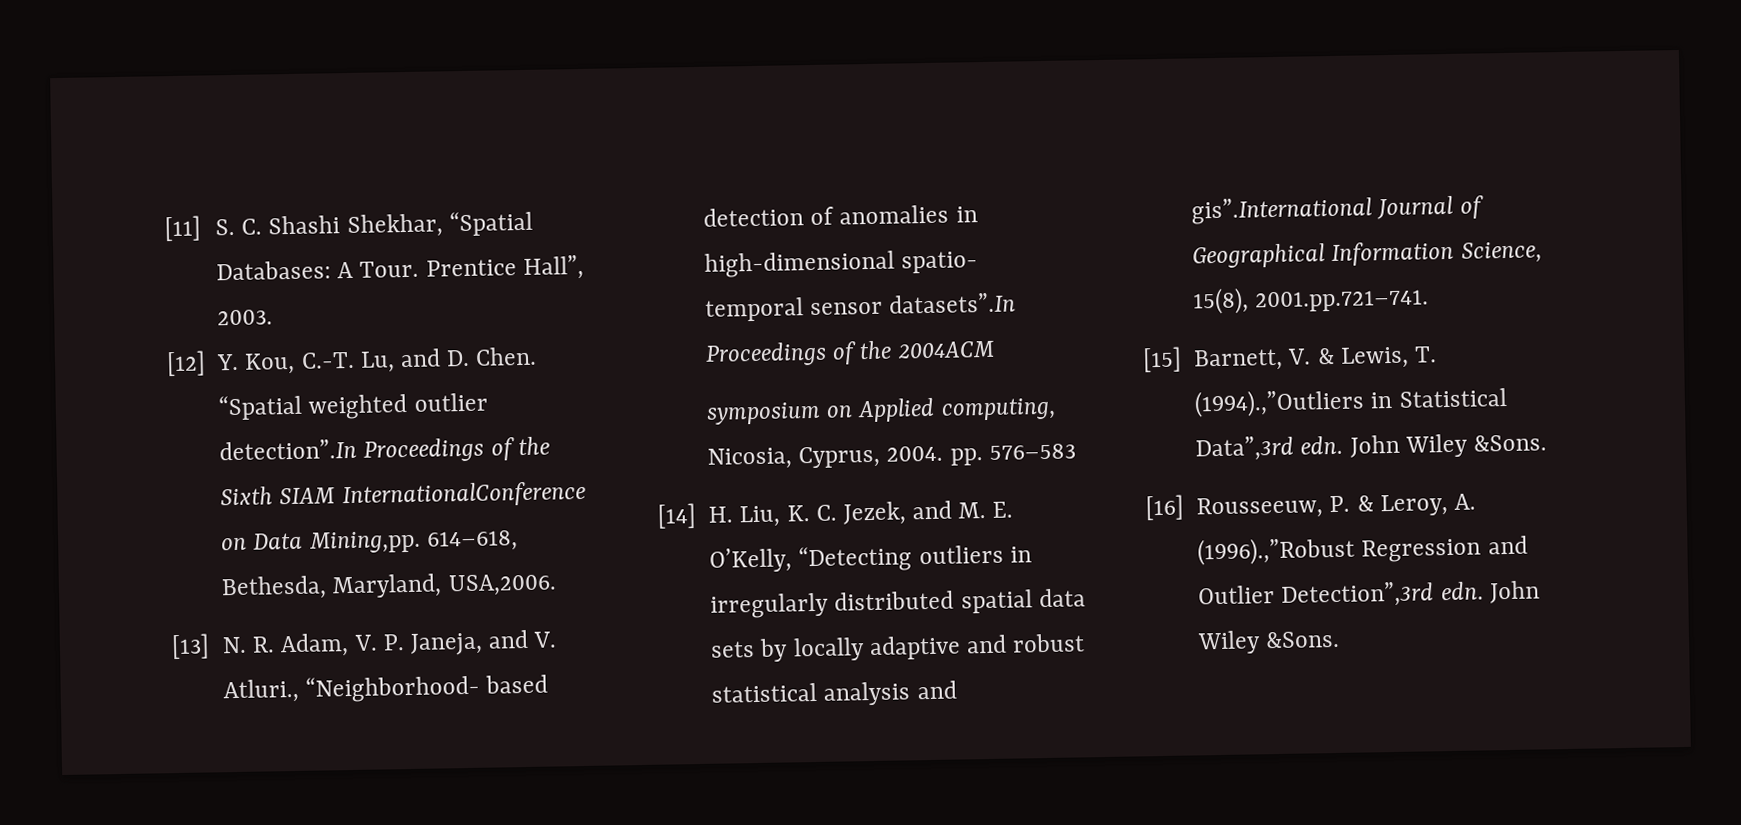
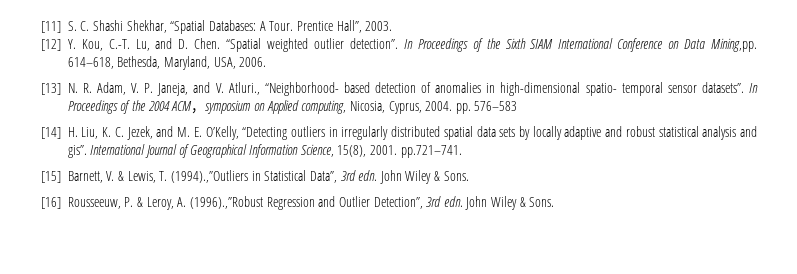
[219,438,358,461] detection”.In -> [349,38,413,49] detection”. In
[341,480,586,509] InternationalConference -> [558,38,664,52] International Conference
[447,573,557,597] USA,2006. -> [213,57,267,69] USA, 2006.
[888,292,1017,314] [705,340,995,367] datasets”.In Proceedings of the 2004ACM // -> [701,82,758,93] [67,100,206,114] datasets”. In Proceedings of the 2004 ACM，
[1191,196,1373,225] gis”.International -> [67,144,146,158] gis”. International
[1254,289,1430,313] 2001.pp.721–741. -> [369,145,462,158] 2001. pp.721–741.
[1195,433,1547,462] Data”,3rd edn. John Wiley &Sons. -> [309,170,469,184] Data”, 3rd edn. John Wiley & Sons.
[1281,580,1540,608] [1197,630,1341,655] Detection”,3rd edn. John Wiley &Sons. -> [373,196,555,210] Detection”, 3rd edn. John Wiley & Sons.

